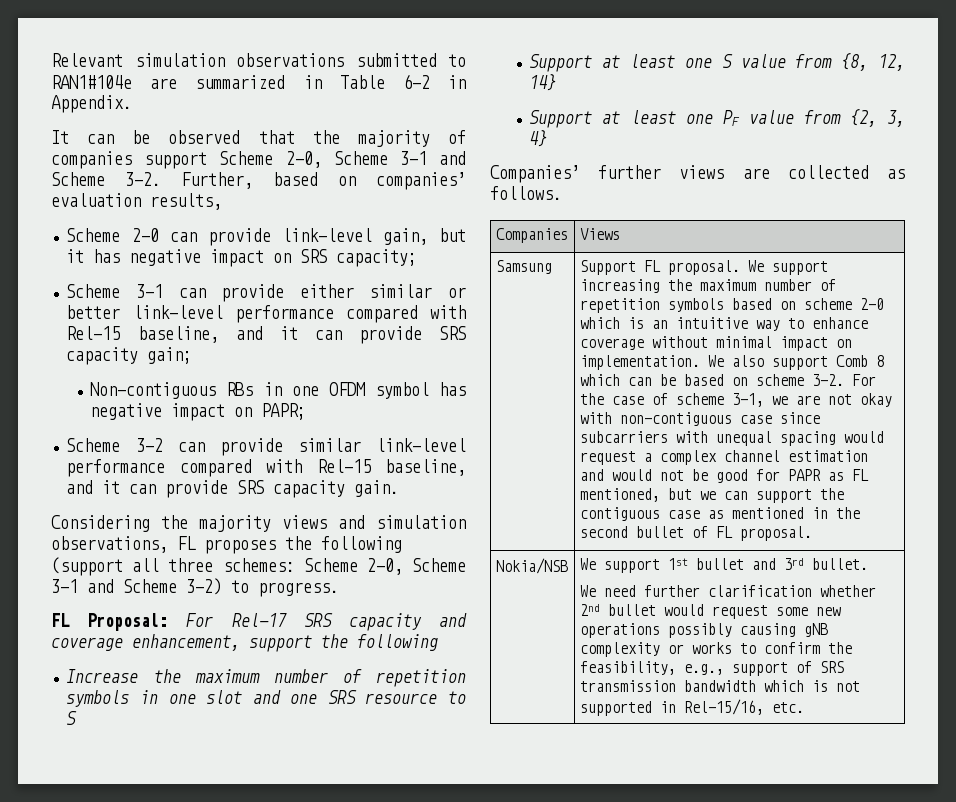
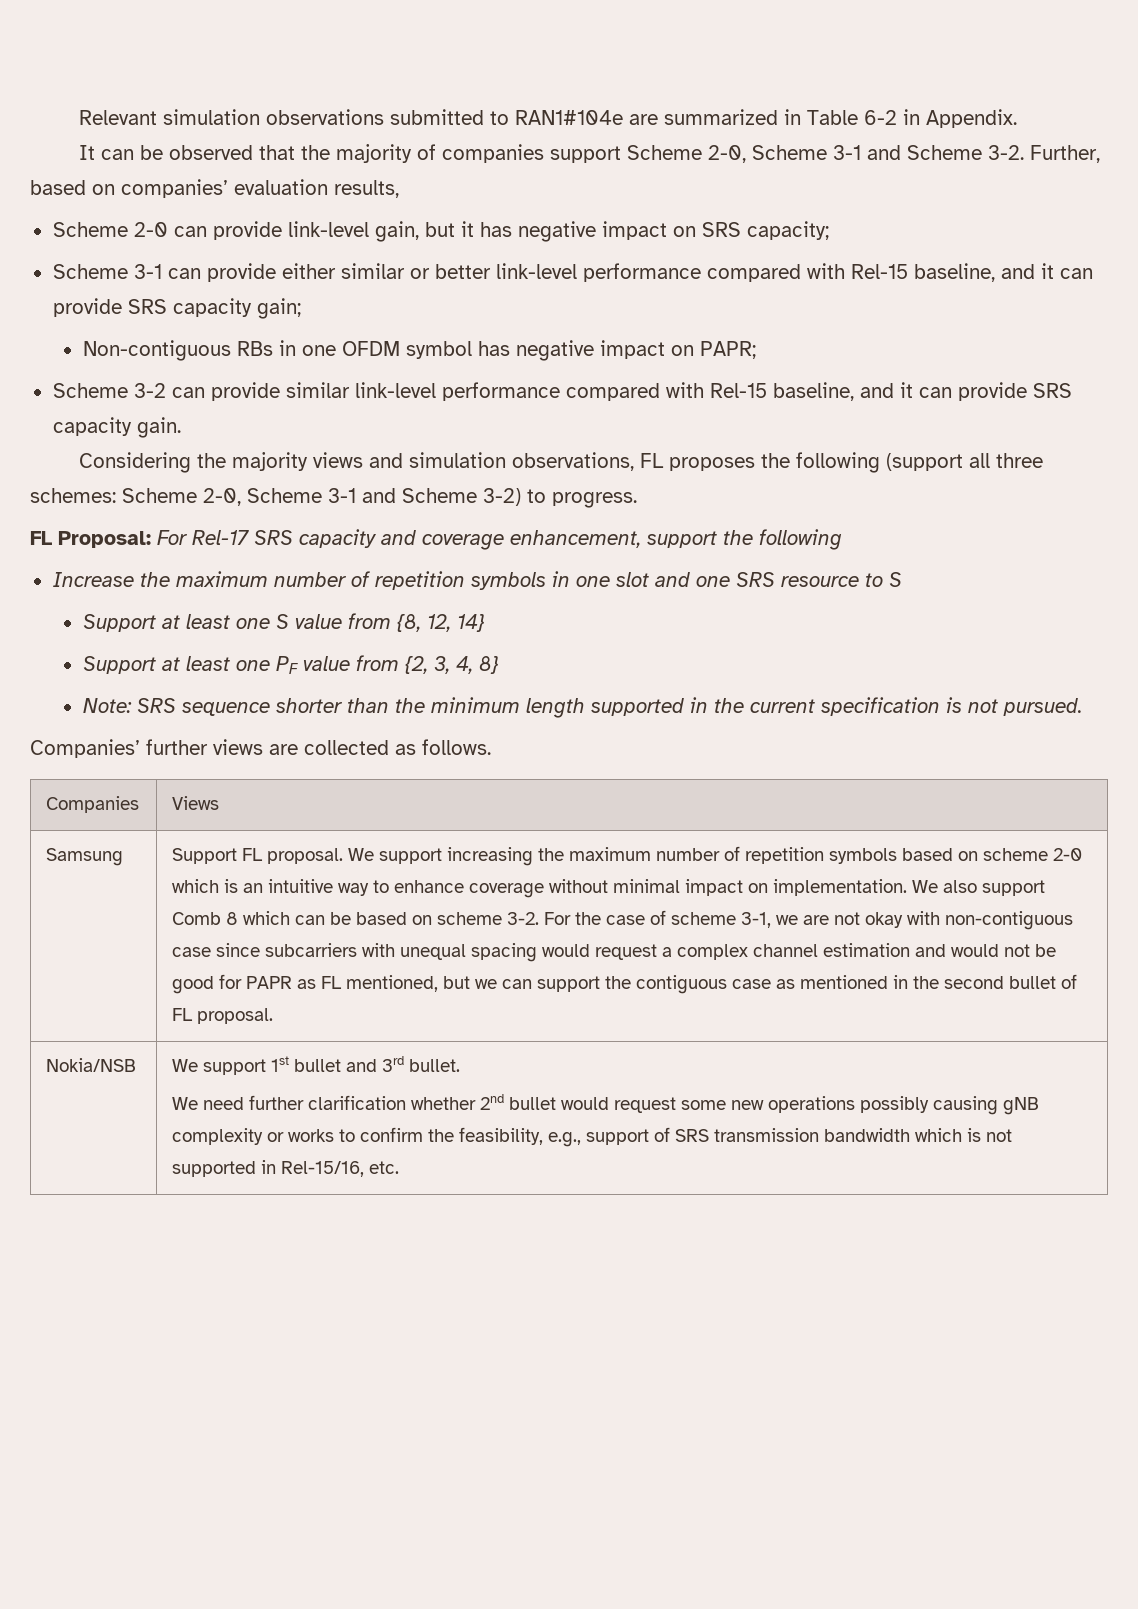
[529,130,548,147] 4} -> [455,656,499,674] [82,697,1082,718] 4, 8} // Note: SRS sequence shorter than the minimum length supported in the current specification is not pursued.

